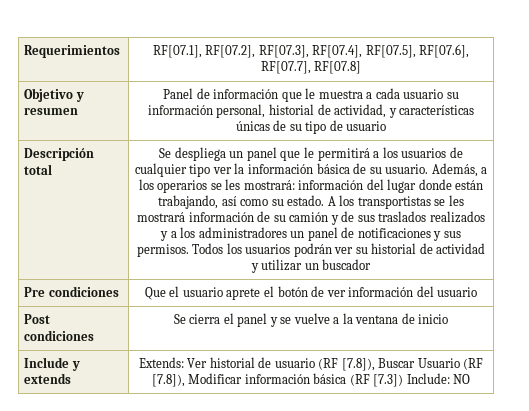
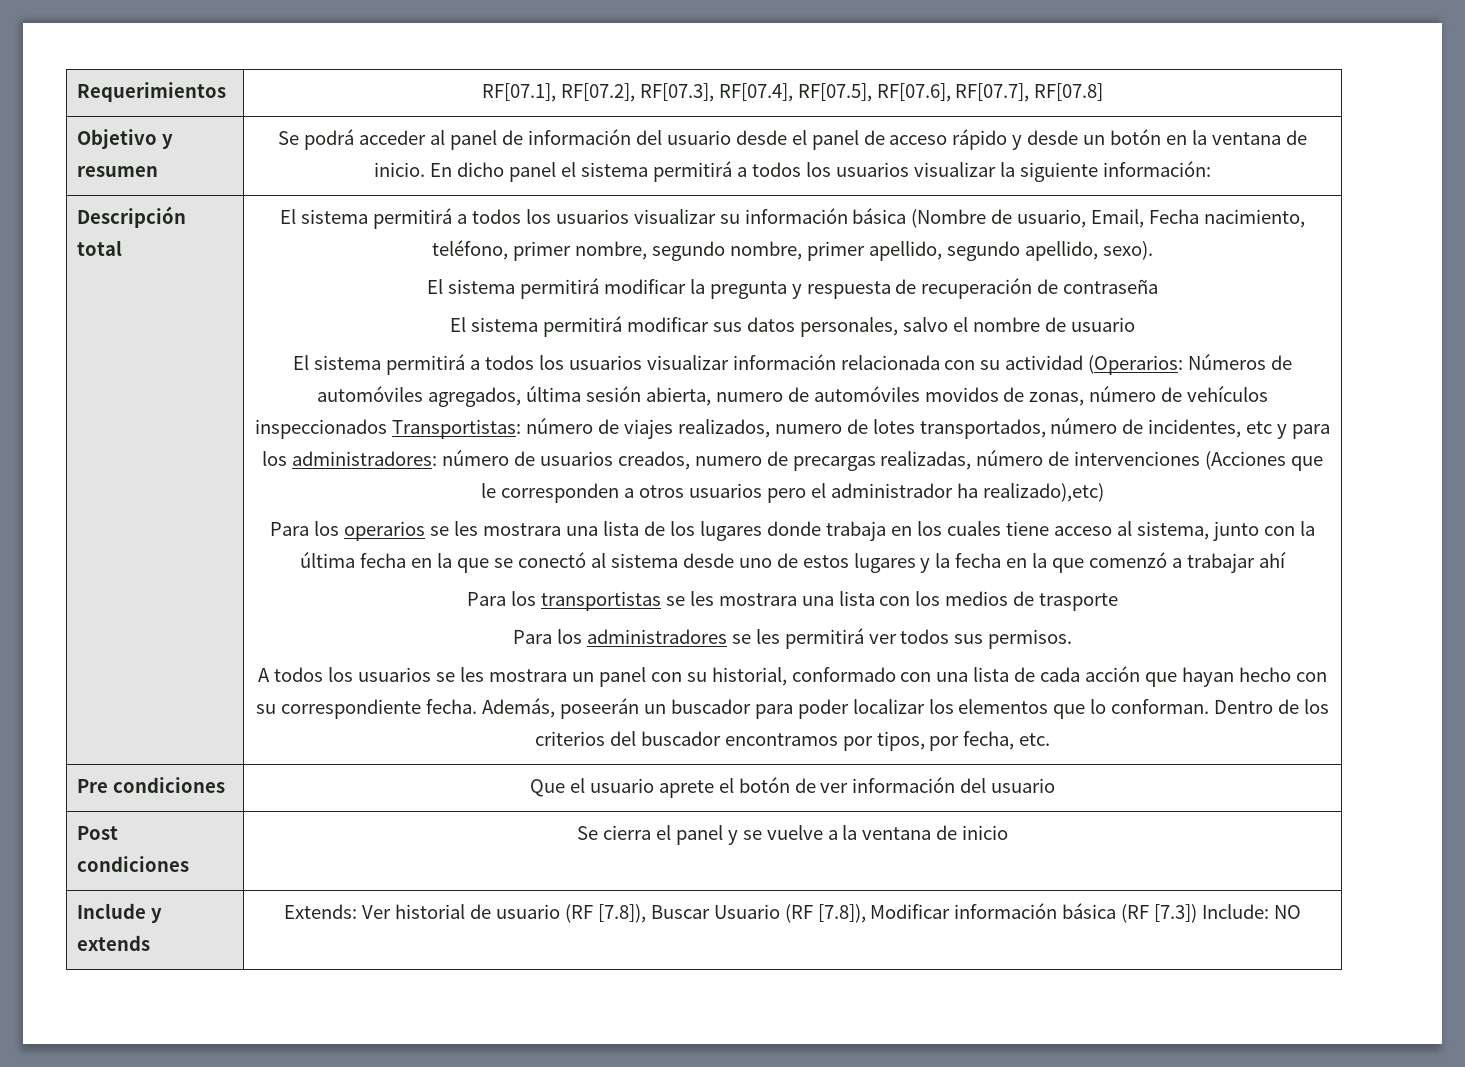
[163,88,459,102] [147,104,475,118] [235,120,387,134] [24,148,95,161] [24,164,53,175] [159,147,463,161] [134,163,488,177] [138,179,484,193] [158,195,464,209] [137,211,485,225] [160,227,461,241] [136,243,486,257] [250,259,372,273] Panel de información que le muestra a cada usuario su información personal, historial de actividad, y características únicas de su tipo de usuario // Descripción total | Se despliega un panel que le permitirá a los usuarios de cualquier tipo ver la información básica de su usuario. Además, a los operarios se les mostrará: información del lugar donde están trabajando, así como su estado. A los transportistas se les mostrará información de su camión y de sus traslados realizados y a los administradores un panel de notificaciones y sus permisos. Todos los usuarios podrán ver su historial de actividad y utilizar un buscador -> [277,129,1308,150] [374,161,1211,182] [76,206,186,228] [76,240,122,256] [279,208,1306,229] [432,240,1153,261] [426,278,1159,299] [450,316,1135,337] [292,353,1293,375] [316,385,1269,407] [254,417,1331,439] [261,449,1324,471] [481,483,1104,503] [270,521,1315,541] [299,551,1287,573] [466,591,1119,611] [512,628,1073,649] [257,666,1328,687] [255,698,1330,719] [534,731,1051,751] Se podrá acceder al panel de información del usuario desde el panel de acceso rápido y desde un botón en la ventana de inicio. En dicho panel el sistema permitirá a todos los usuarios visualizar la siguiente información: // Descripción total | El sistema permitirá a todos los usuarios visualizar su información básica (Nombre de usuario, Email, Fecha nacimiento, teléfono, primer nombre, segundo nombre, primer apellido, segundo apellido, sexo). // El sistema permitirá modificar la pregunta y respuesta de recuperación de contraseña // El sistema permitirá modificar sus datos personales, salvo el nombre de usuario // El sistema permitirá a todos los usuarios visualizar información relacionada con su actividad (Operarios: Números de automóviles agregados, última sesión abierta, numero de automóviles movidos de zonas, número de vehículos inspeccionados Transportistas: número de viajes realizados, numero de lotes transportados, número de incidentes, etc y para los administradores: número de usuarios creados, numero de precargas realizadas, número de intervenciones (Acciones que le corresponden a otros usuarios pero el administrador ha realizado),etc) // Para los operarios se les mostrara una lista de los lugares donde trabaja en los cuales tiene acceso al sistema, junto con la última fecha en la que se conectó al sistema desde uno de estos lugares y la fecha en la que comenzó a trabajar ahí // Para los transportistas se les mostrara una lista con los medios de trasporte // Para los administradores se les permitirá ver todos sus permisos. // A todos los usuarios se les mostrara un panel con su historial, conformado con una lista de cada acción que hayan hecho con su correspondiente fecha. Además, poseerán un buscador para poder localizar los elementos que lo conforman. Dentro de los criterios del buscador encontramos por tipos, por fecha, etc.

